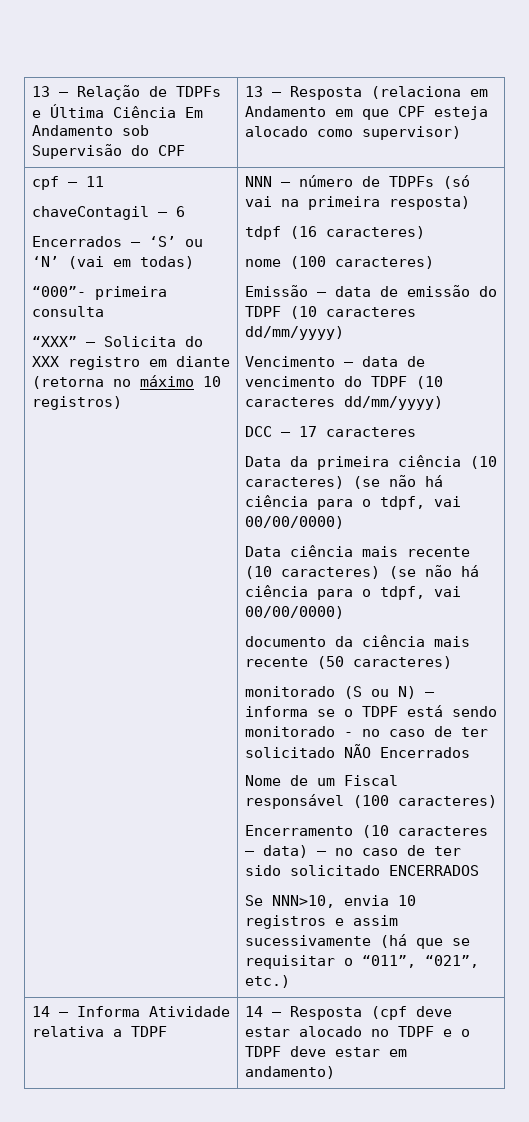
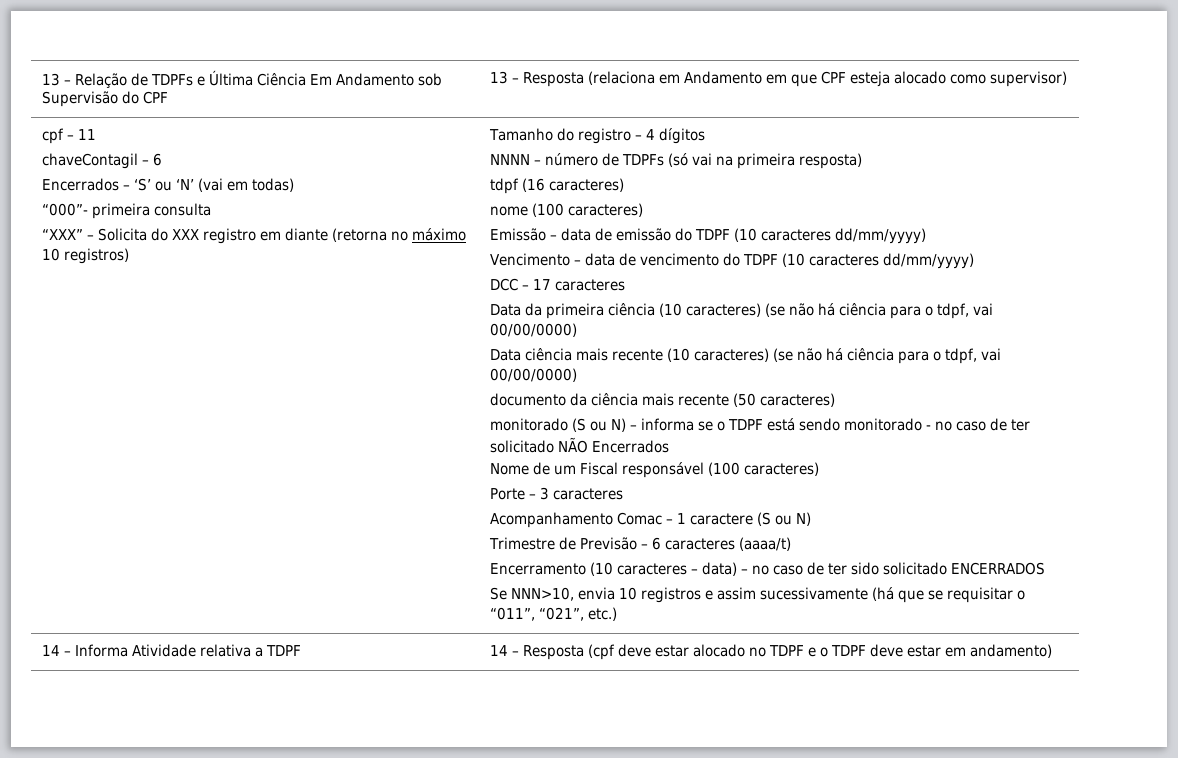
[244,176,272,187] NNN -> [489,128,706,144] [490,154,531,165] Tamanho do registro – 4 dígitos // NNNN
(497, 801) none -> [490,487,624,500] [490,512,812,528] [489,537,792,551] // Porte – 3 caracteres // Acompanhamento Comac – 1 caractere (S ou N) // Trimestre de Previsão – 6 caracteres (aaaa/t)

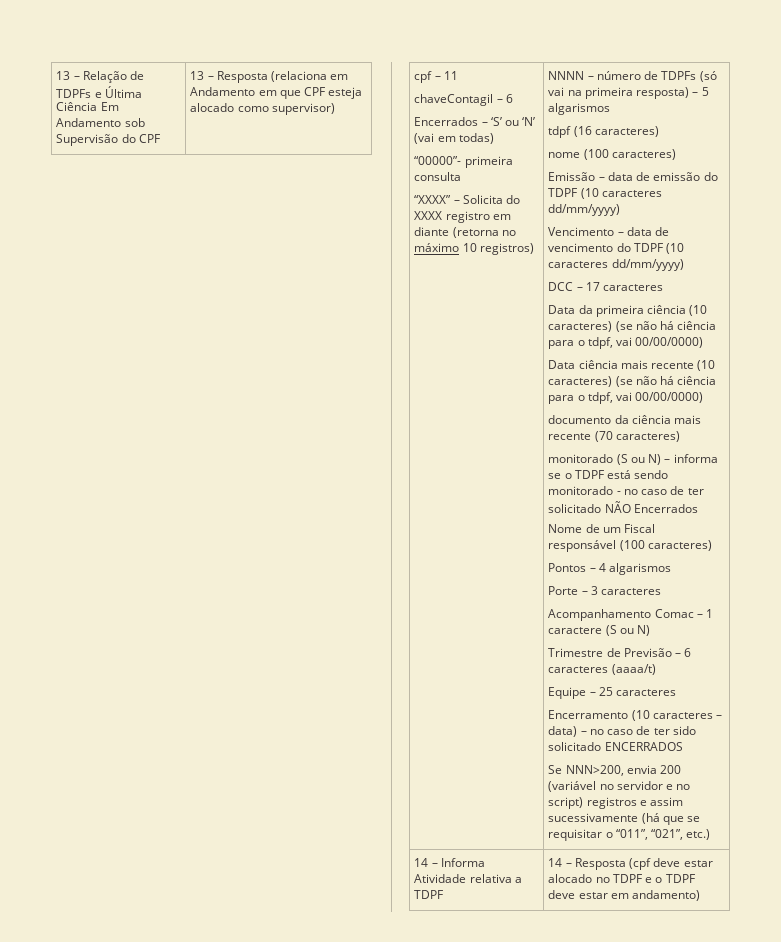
[42,203,89,216] “000”- -> [414,156,462,165] “00000”-
[42,229,84,240] “XXX” -> [414,195,452,204] “XXXX”
[172,229,200,240] XXX -> [414,211,443,220] XXXX
[489,128,706,144] Tamanho do registro – 4 dígitos // -> (534, 249) none
(863, 161) none -> [692,87,709,96] [548,103,611,115] – 5 algarismos
[733,393,757,407] (50 -> [594,431,613,442] (70
(820, 469) none -> [548,563,672,575] // Pontos – 4 algarismos
(792, 544) none -> [548,687,677,699] // Equipe – 25 caracteres
[511,587,638,601] NNN>10, envia 10 -> [565,765,682,776] [548,781,691,792] [548,797,584,809] NNN>200, envia 200 (variável no servidor e no script)

